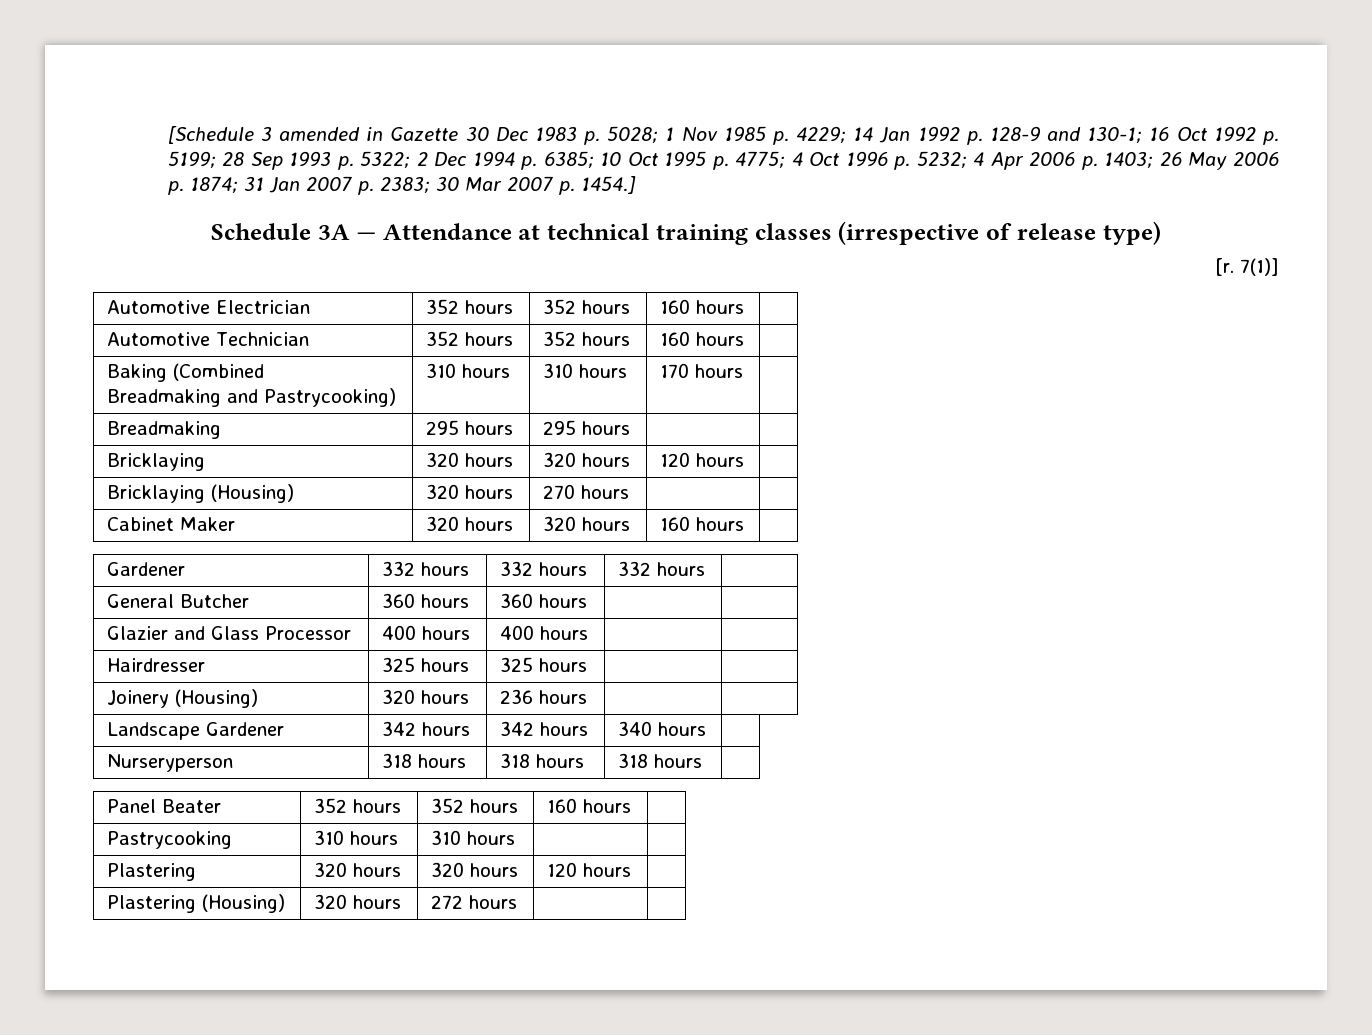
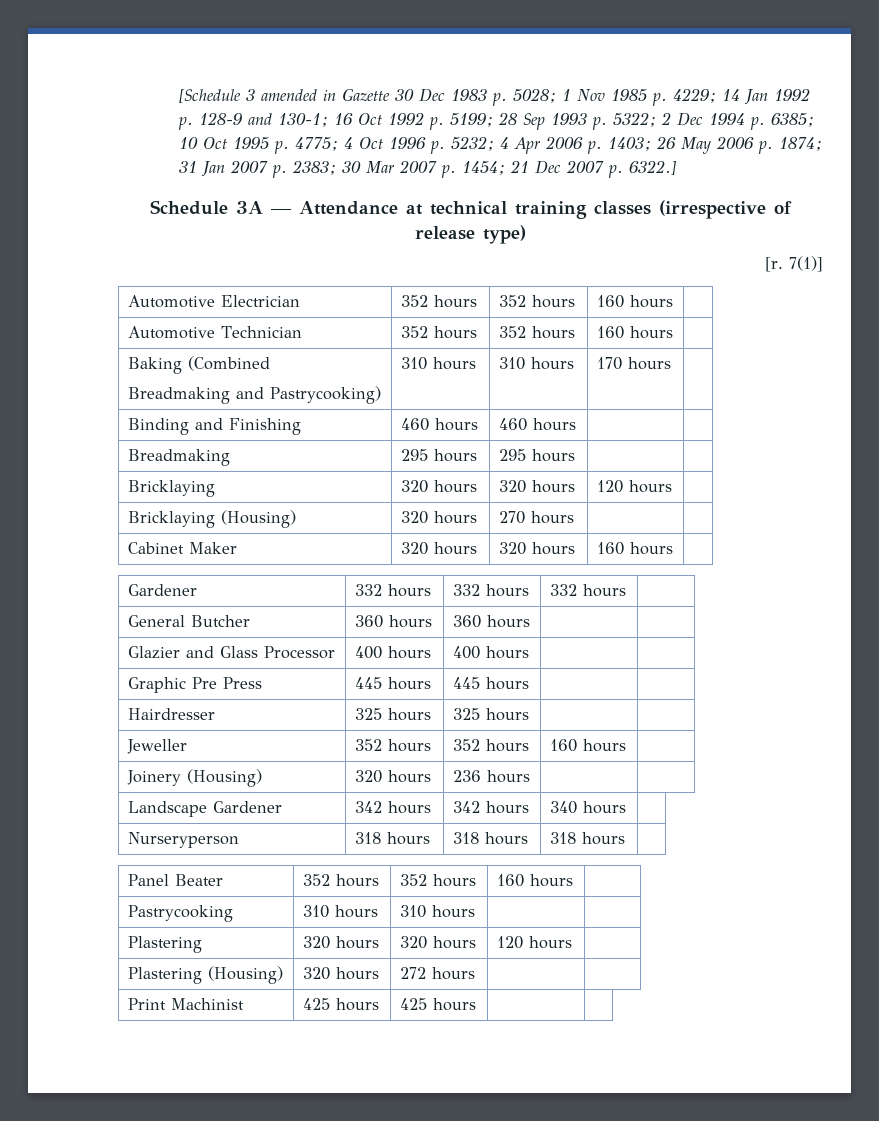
[580,176,636,194] 1454.] -> [462,160,678,178] 1454; 21 Dec 2007 p. 6322.]
(743, 371) none -> [127,418,301,435] [400,418,478,431] [498,418,576,431] // Binding and Finishing | 460 hours | 460 hours | |
(588, 633) none -> [127,677,262,693] [354,677,431,690] [452,677,529,690] // Graphic Pre Press | 445 hours | 445 hours | |
(587, 665) none -> [126,739,187,754] [354,739,431,752] [452,739,529,752] [549,739,626,752] // Jeweller | 352 hours | 352 hours | 160 hours |
(517, 902) none -> [127,998,244,1010] [302,998,379,1011] [399,998,476,1011] // Print Machinist | 425 hours | 425 hours | |

